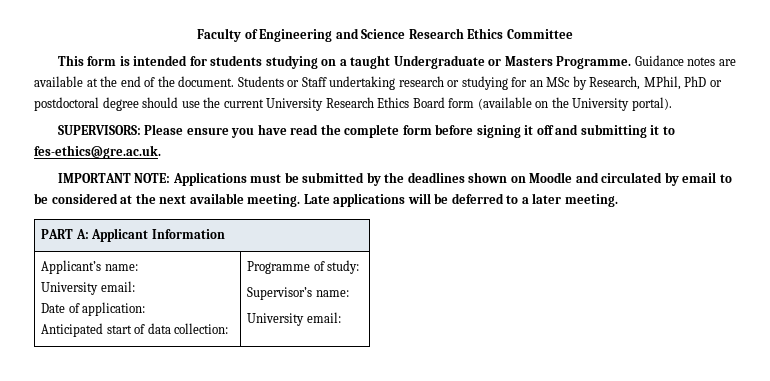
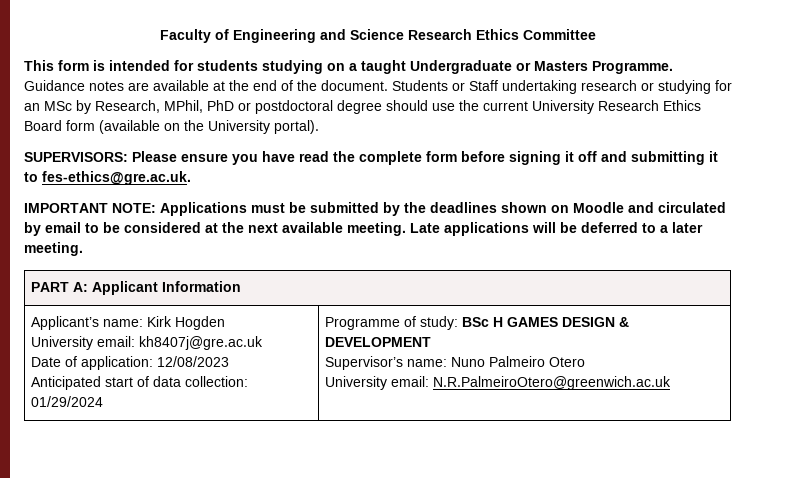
[41,281,135,295] // University email: -> [147,316,226,330] [31,336,264,350] Kirk Hogden // University email: kh8407j@gre.ac.uk
(146, 309) none -> [157,356,230,367] 12/08/2023
(229, 328) none -> [31,396,104,407] 01/29/2024
(360, 267) none -> [462,317,630,327] [325,337,432,347] BSc H GAMES DESIGN & DEVELOPMENT
[247,312,341,326] // University email: -> [451,356,586,367] [325,376,672,390] Nuno Palmeiro Otero // University email: N.R.PalmeiroOtero@greenwich.ac.uk

